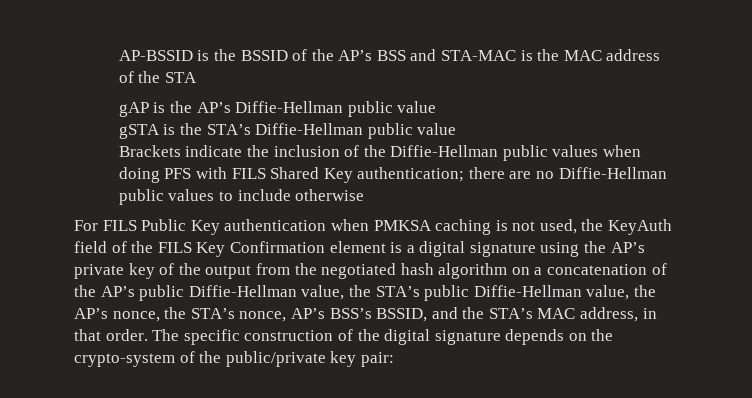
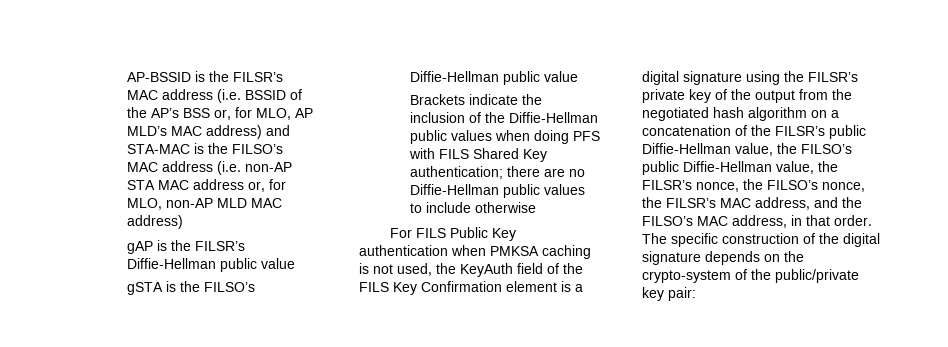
(236, 55) none -> [233,72,284,82] [127,89,242,103] FILSR’s MAC address (i.e.
(406, 55) none -> [214,107,314,120] [127,125,263,139] or, for MLO, AP MLD’s MAC address)
[563,49,661,61] [118,71,161,83] MAC address of the -> [232,144,284,154] [127,161,293,175] FILSO’s MAC address (i.e. non-AP
(197, 77) none -> [158,179,287,192] [127,198,283,210] [127,215,184,229] MAC address or, for MLO, non-AP MLD MAC address)
[196,102,231,113] AP’s -> [195,241,246,251] FILSR’s
[206,124,251,135] STA’s -> [204,282,256,292] FILSO’s
[610,242,645,253] AP’s -> [808,72,858,82] FILSR’s
[100,285,656,301] [74,307,428,322] AP’s public Diffie-Hellman value, the STA’s public Diffie-Hellman value, the AP’s nonce, the STA’s nonce, AP’s BSS’s BSSID, -> [775,125,866,139] [642,143,852,156] [642,161,838,175] [642,179,865,192] [642,197,810,210] FILSR’s public Diffie-Hellman value, the FILSO’s public Diffie-Hellman value, the FILSR’s nonce, the FILSO’s nonce, the FILSR’s MAC address,
[488,308,533,319] STA’s -> [642,216,693,226] FILSO’s

